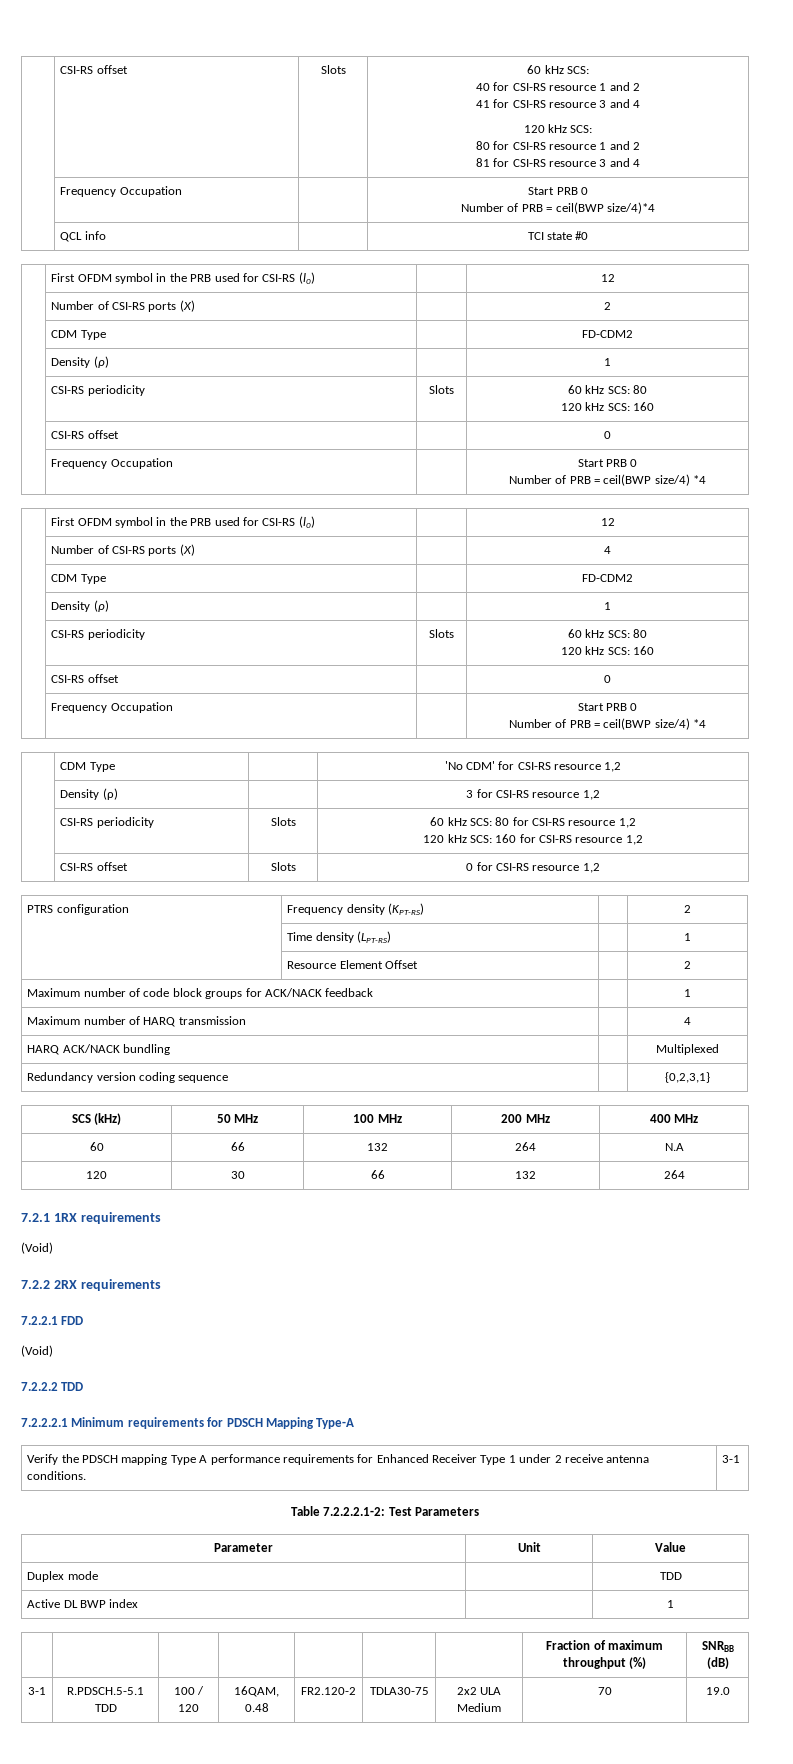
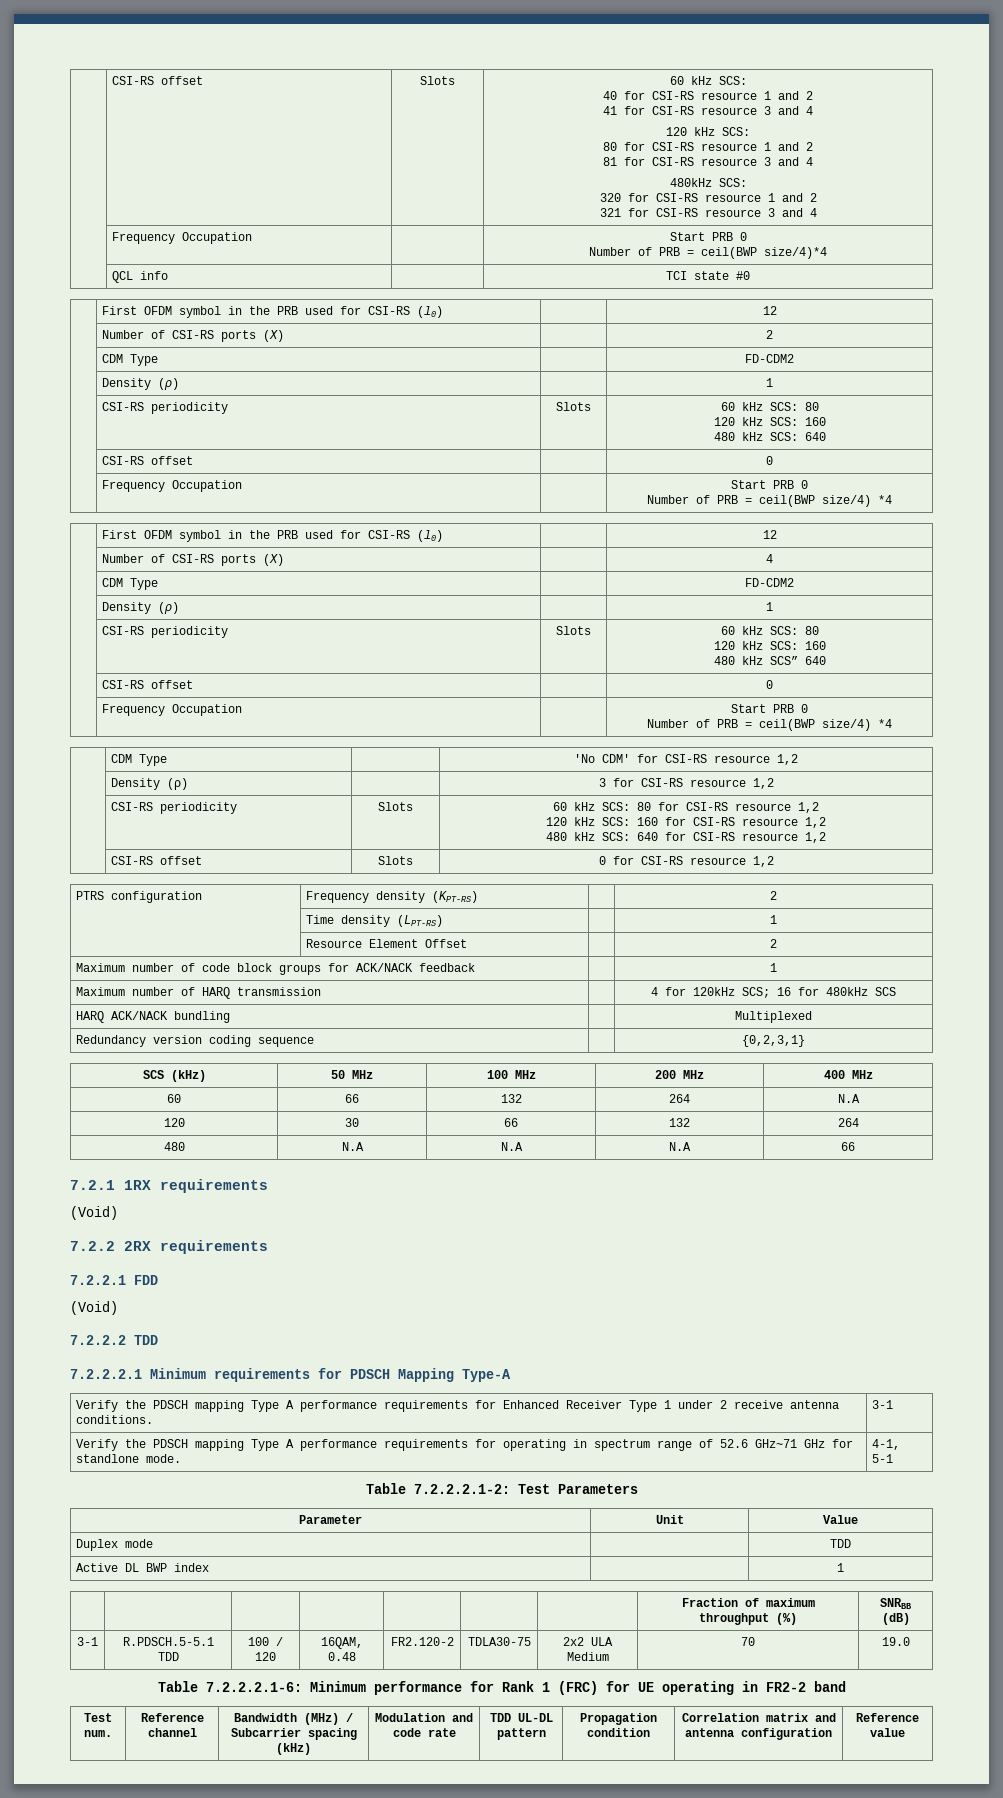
(641, 163) none -> [669,178,747,187] [599,193,817,202] [599,208,817,217] // 480kHz SCS: // 320 for CSI-RS resource 1 and 2 // 321 for CSI-RS resource 3 and 4
(655, 406) none -> [713,432,826,441] // 480 kHz SCS: 640
(655, 650) none -> [713,656,826,665] // 480 kHz SCS” 640
(643, 840) none -> [546,832,826,843] // 480 kHz SCS: 640 for CSI-RS resource 1,2
(691, 1021) none -> [665,987,896,998] for 120kHz SCS; 16 for 480kHz SCS
(685, 1174) none -> [163,1142,185,1151] [341,1142,364,1151] [500,1142,523,1151] [669,1142,691,1151] [841,1142,855,1151] // 480 | N.A | N.A | N.A | 66
(741, 1459) none -> [76,1439,854,1451] [76,1454,182,1463] [872,1439,901,1450] [872,1454,894,1463] // Verify the PDSCH mapping Type A performance requirements for operating in spectrum range of 52.6 GHz~71 GHz for standlone mode. | 4-1, 5-1
(730, 1691) none -> [157,1681,846,1695] [84,1713,112,1722] [84,1730,112,1737] [140,1713,204,1722] [147,1728,197,1737] [234,1713,353,1725] [230,1728,357,1740] [276,1743,311,1755] [375,1713,473,1722] [392,1728,456,1737] [489,1713,553,1722] [496,1728,546,1740] [580,1713,657,1725] [587,1728,650,1737] [681,1713,836,1722] [685,1728,832,1740] [856,1713,919,1722] [870,1728,905,1737] // Table 7.2.2.2.1-6: Minimum performance for Rank 1 (FRC) for UE operating in FR2-2 band // Test num. | Reference channel | Bandwidth (MHz) / Subcarrier spacing (kHz) | Modulation and code rate | TDD UL-DL pattern | Propagation condition | Correlation matrix and antenna configuration | Reference value

